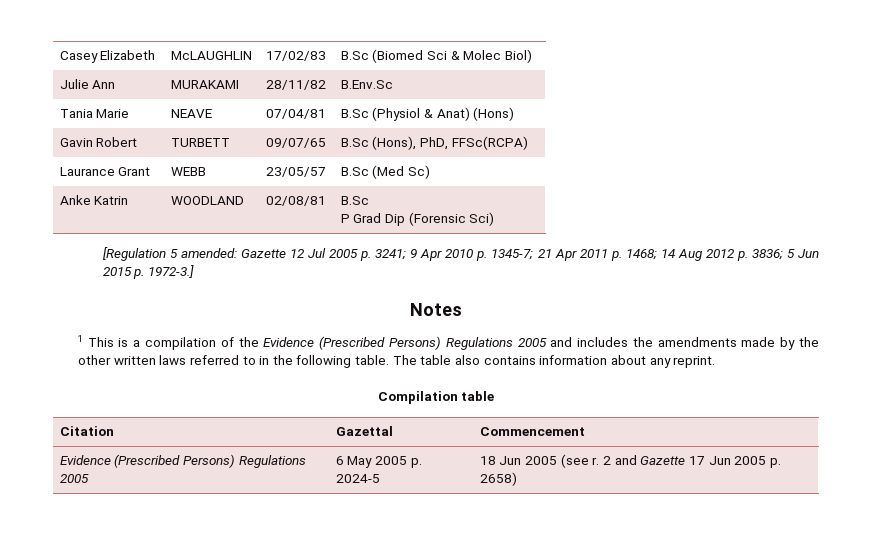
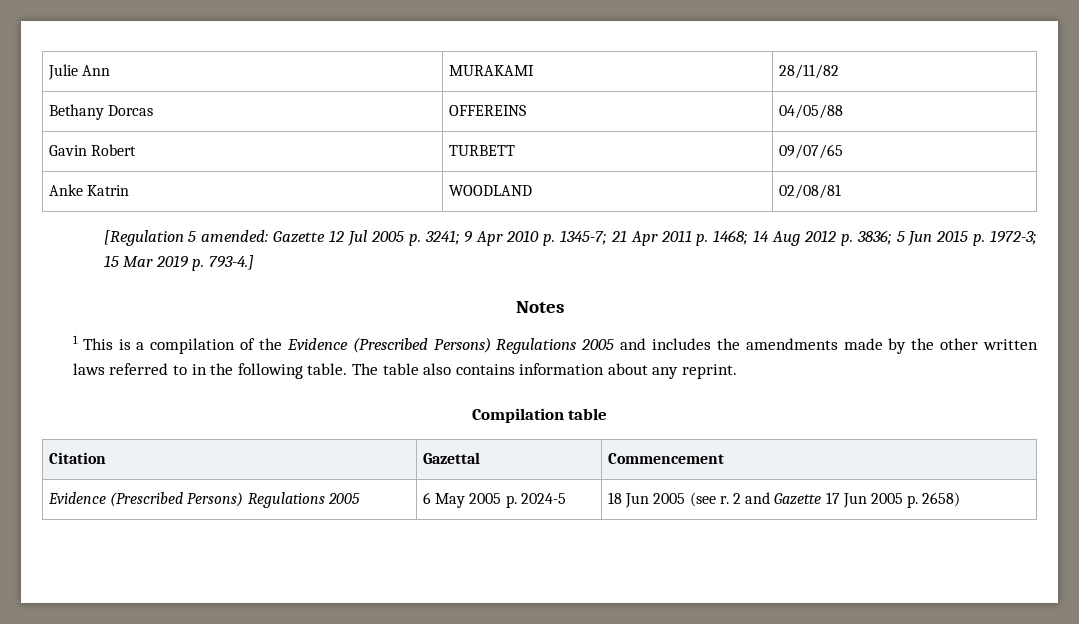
[59,50,156,63] [170,51,252,60] [265,51,326,61] [340,49,532,63] [59,79,116,89] [170,80,239,89] [265,80,326,90] [340,80,393,89] [59,109,130,118] [170,109,212,118] [265,109,326,119] [340,107,515,121] [59,137,138,147] [170,138,230,147] [265,138,326,148] [340,136,528,150] [59,167,151,176] [170,167,206,176] [265,167,326,177] [340,165,431,179] [59,195,129,205] [170,196,244,205] [265,196,326,206] [340,196,369,205] [340,212,495,226] Casey Elizabeth | McLAUGHLIN | 17/02/83 | B.Sc (Biomed Sci & Molec Biol) // Julie Ann | MURAKAMI | 28/11/82 | B.Env.Sc // Tania Marie | NEAVE | 07/04/81 | B.Sc (Physiol & Anat) (Hons) // Gavin Robert | TURBETT | 09/07/65 | B.Sc (Hons), PhD, FFSc(RCPA) // Laurance Grant | WEBB | 23/05/57 | B.Sc (Med Sc) // Anke Katrin | WOODLAND | 02/08/81 | B.Sc // P Grad Dip (Forensic Sci) -> [48,64,111,80] [449,65,535,76] [779,64,840,79] [49,104,154,120] [449,105,527,116] [779,104,844,119] [49,144,137,156] [449,145,516,156] [779,144,844,159] [49,184,130,196] [449,185,533,196] [779,184,842,199] Julie Ann | MURAKAMI | 28/11/82 // Bethany Dorcas | OFFEREINS | 04/05/88 // Gavin Robert | TURBETT | 09/07/65 // Anke Katrin | WOODLAND | 02/08/81
[148,265,195,278] 1972-3.] -> [990,230,1038,245] [103,255,254,271] 1972-3; 15 Mar 2019 p. 793-4.]

